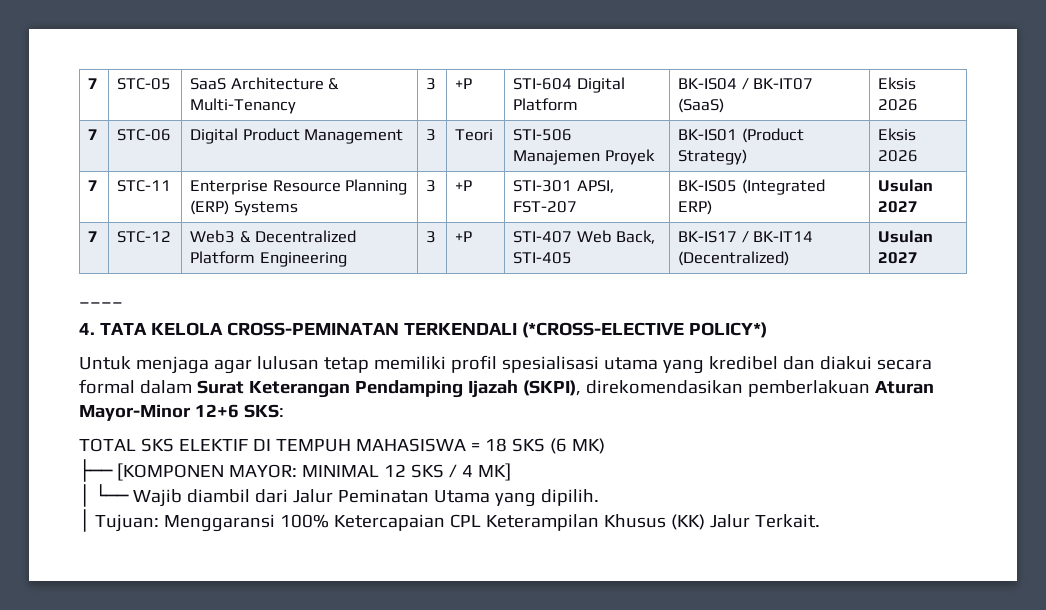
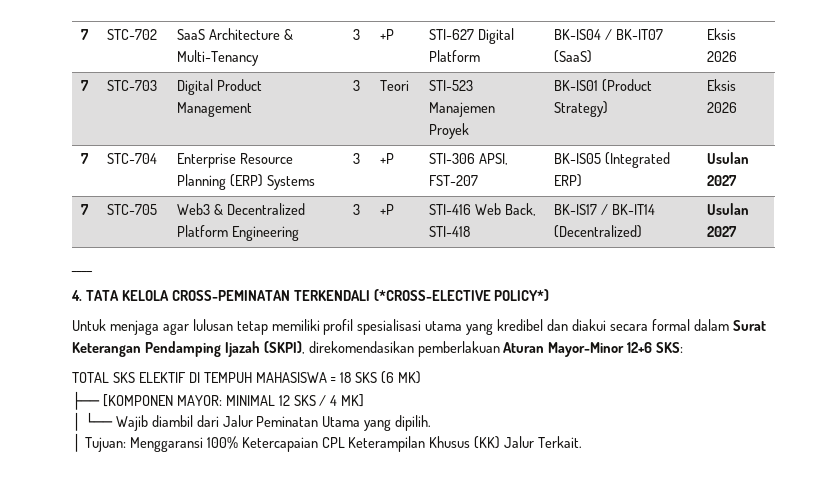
[88,78,99,89] [117,78,172,90] 7 | STC-05 -> [81,29,90,40] [107,29,158,40] 7 | STC-702
[513,78,573,90] STI-604 -> [429,29,475,40] STI-627
[117,129,172,141] STC-06 -> [107,80,158,91] STC-703
[513,129,573,141] STI-506 -> [429,80,474,91] STI-523
[117,180,172,192] STC-11 -> [107,153,158,164] STC-704
[513,180,573,192] STI-301 -> [429,153,476,164] STI-306
[117,231,172,243] STC-12 -> [107,204,158,215] STC-705
[513,231,573,243] STI-407 -> [429,204,472,215] STI-416
[513,252,573,264] STI-405 -> [429,226,471,237] STI-418

